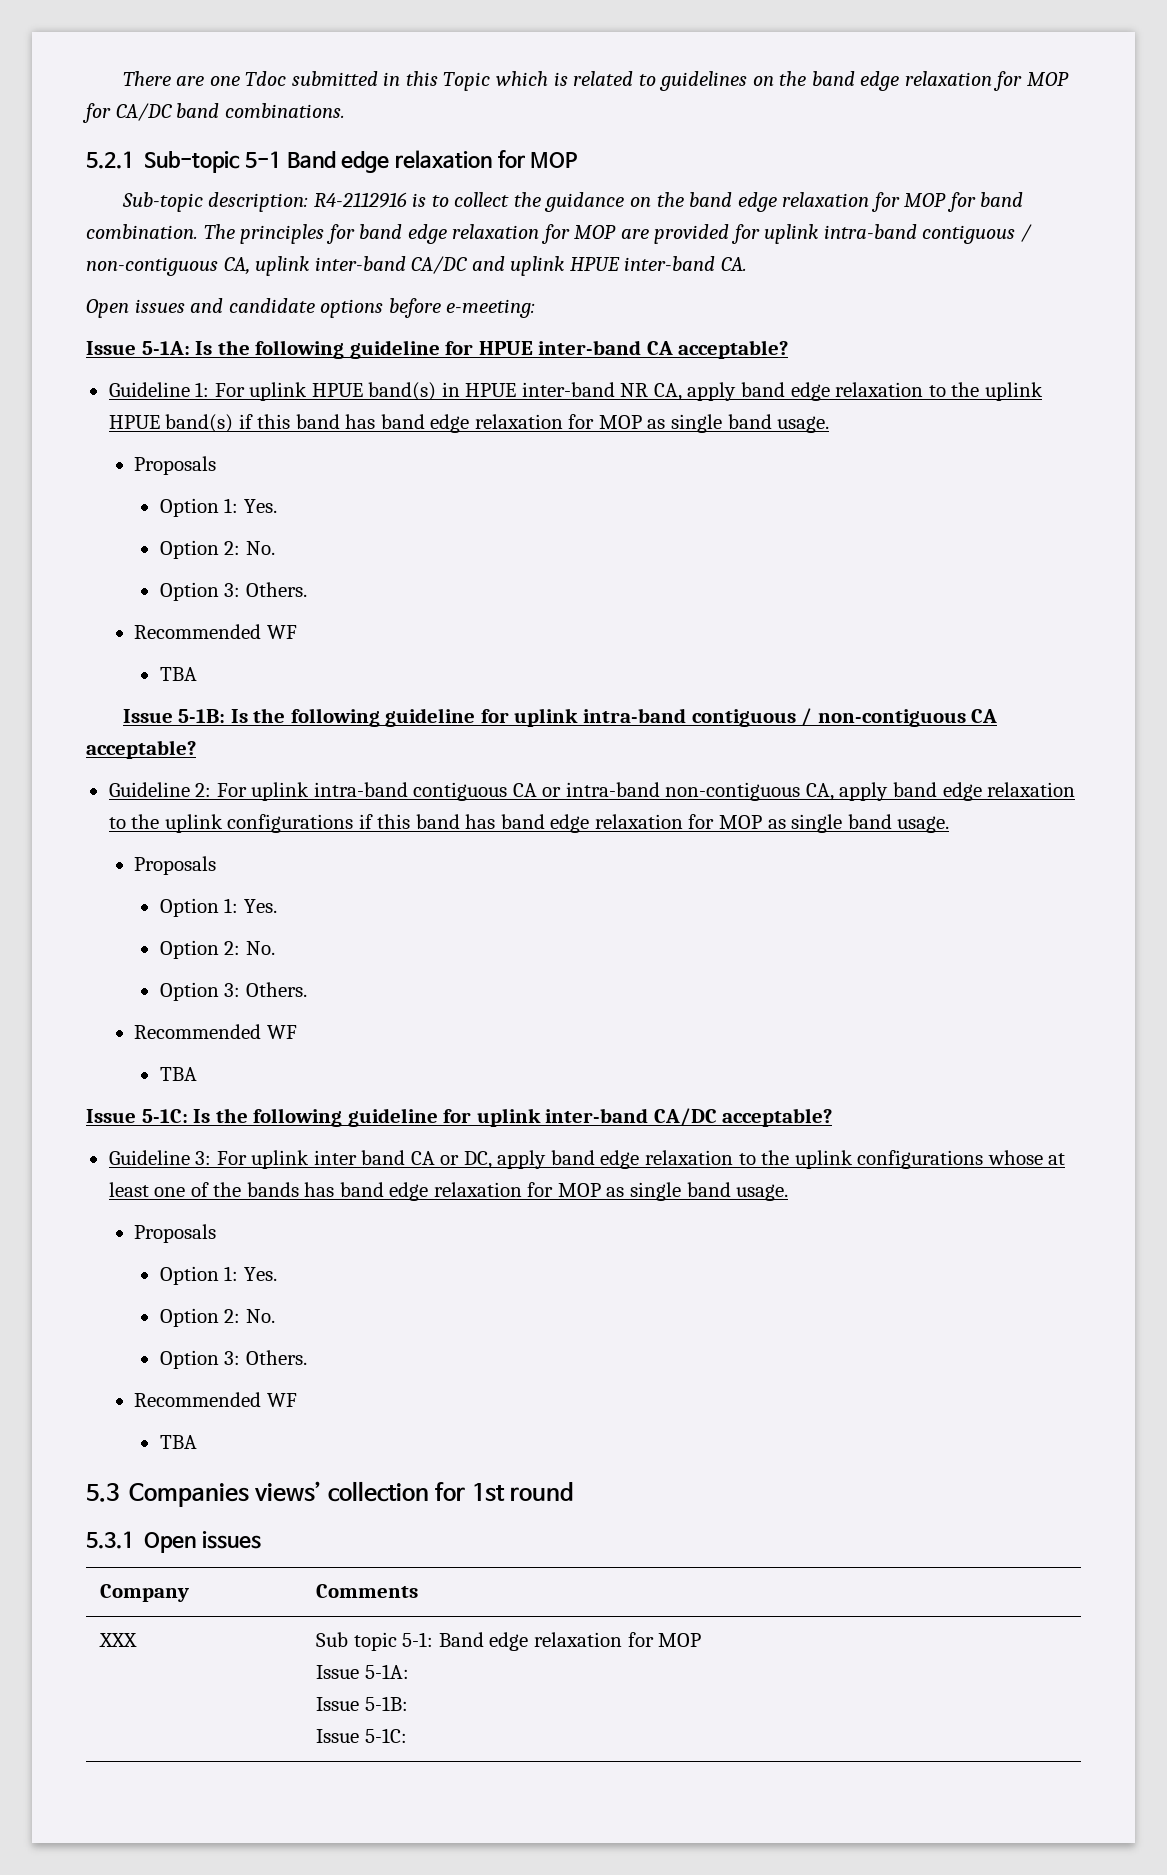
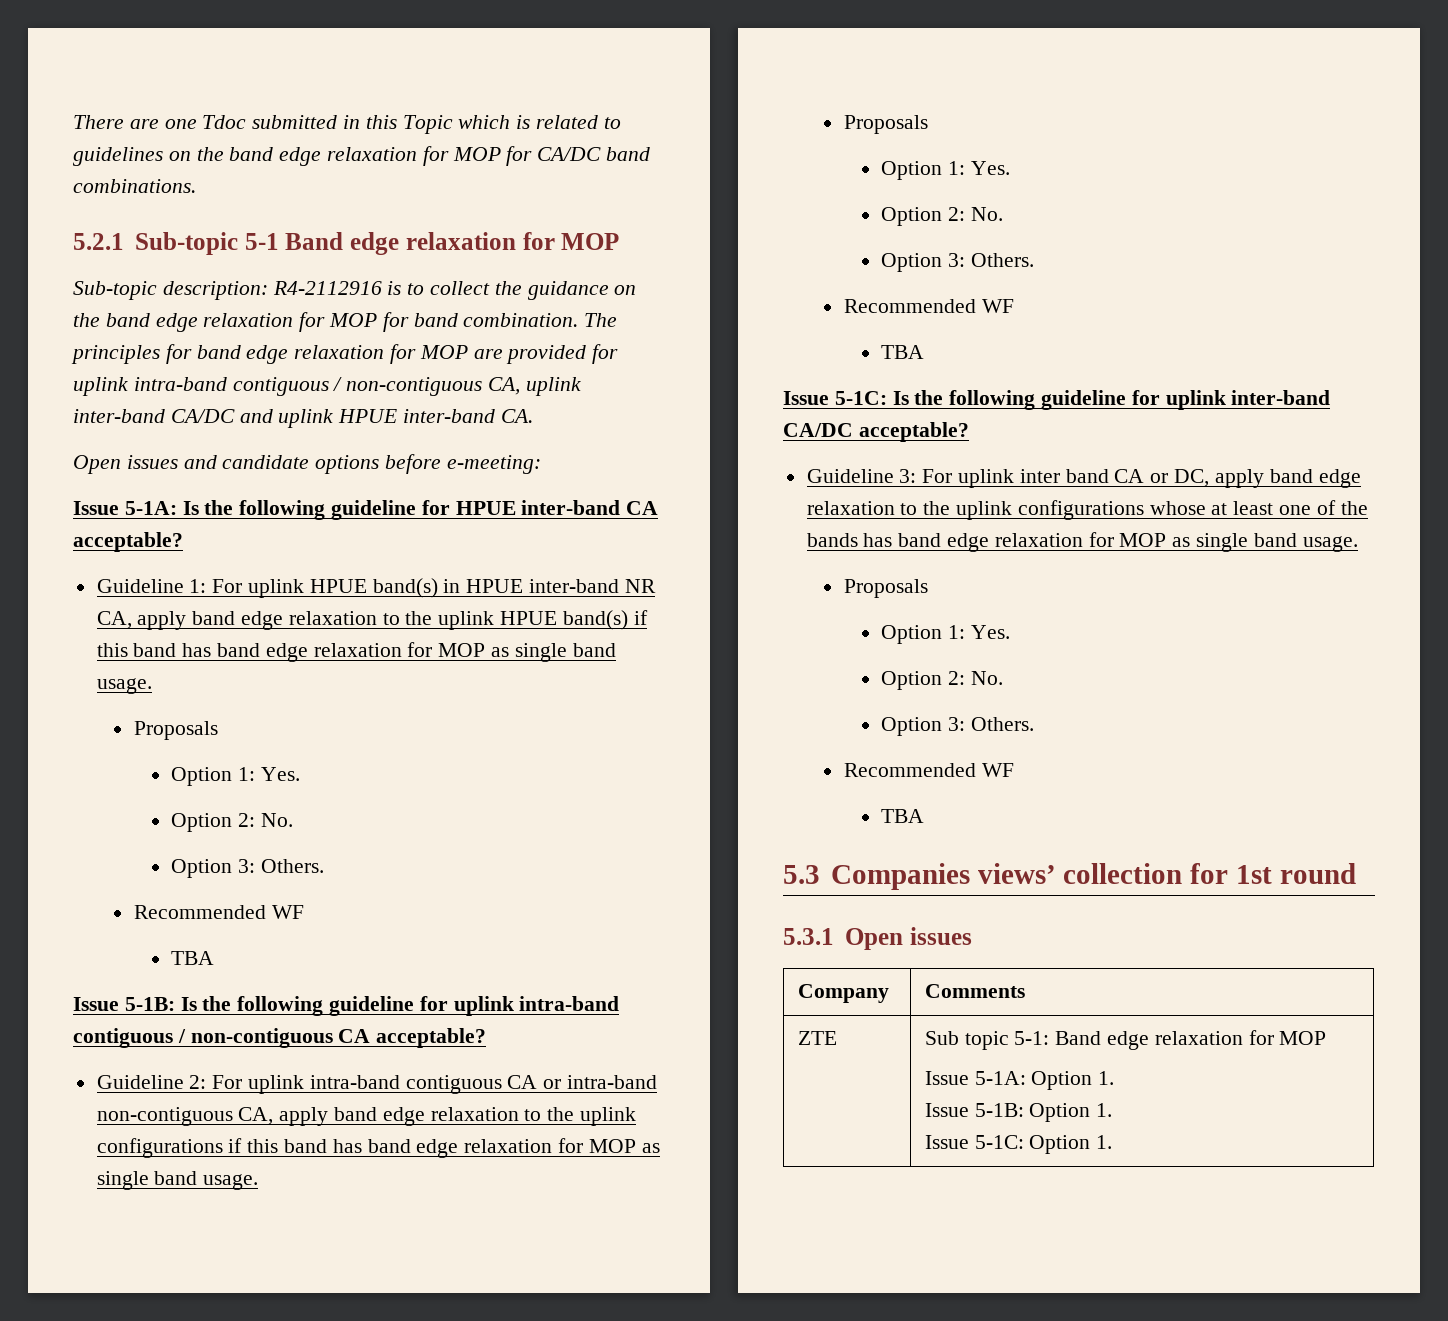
[99,1633,138,1647] XXX -> [797,1031,837,1045] ZTE
[316,1696,408,1711] [316,1728,407,1743] // Issue 5-1B: // Issue 5-1C: -> [1031,1071,1115,1090] [924,1103,1113,1122] [924,1135,1113,1154] Option 1. // Issue 5-1B: Option 1. // Issue 5-1C: Option 1.

